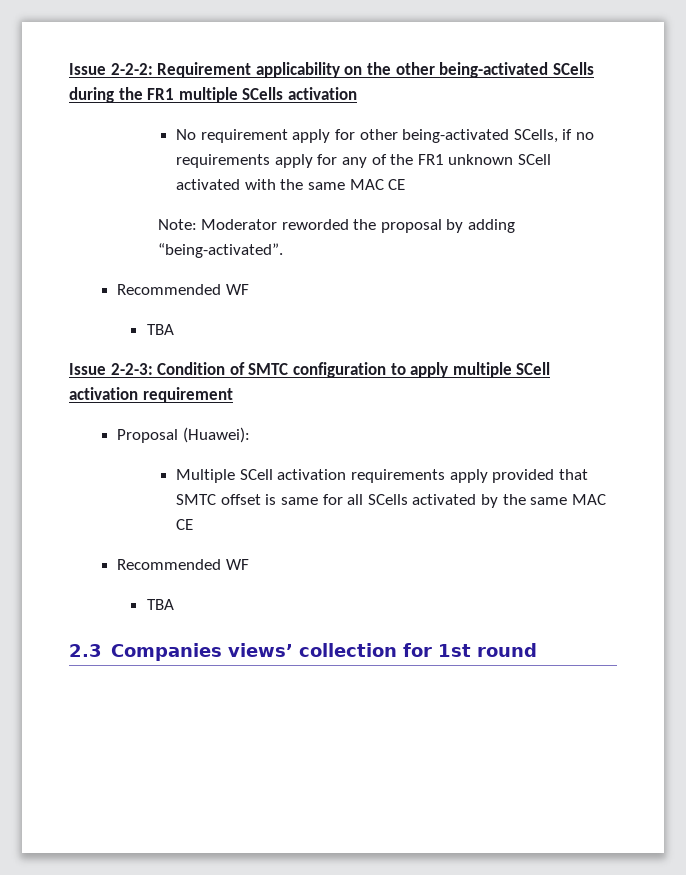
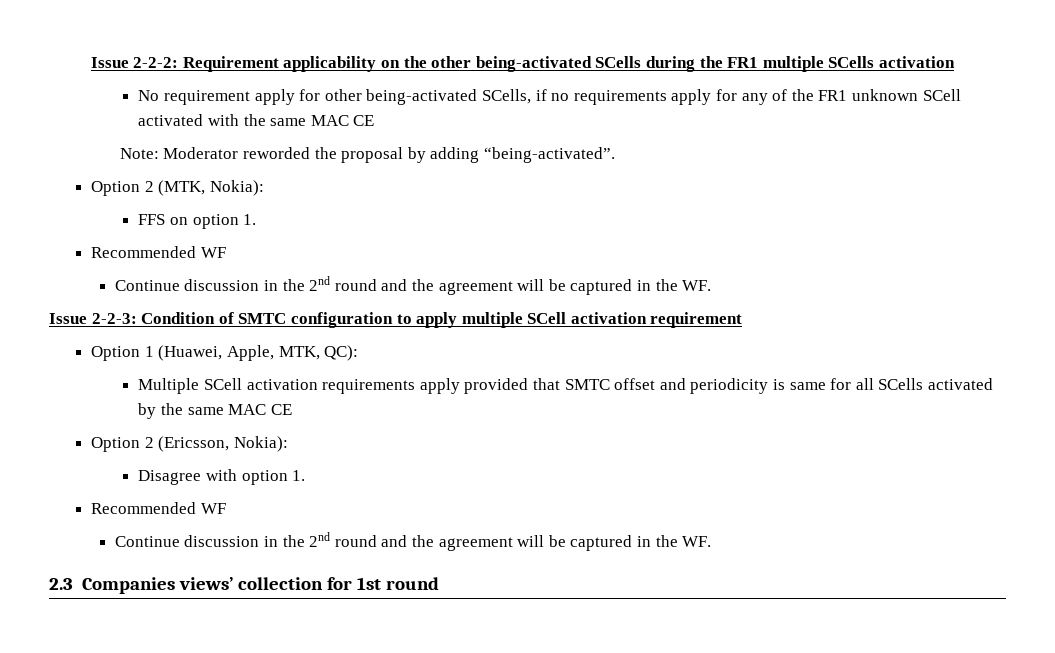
[117,284,249,295] [146,324,174,335] Recommended WF // TBA -> [91,180,265,196] [138,214,257,229] [91,246,226,258] [114,276,712,295] Option 2 (MTK, Nokia): // FFS on option 1. // Recommended WF // Continue discussion in the 2nd round and the agreement will be captured in the WF.
[117,427,250,443] Proposal (Huawei): -> [91,345,359,361] Option 1 (Huawei, Apple, MTK, QC):
(261, 499) none -> [659,378,769,394] and periodicity
[117,559,249,570] [146,599,174,610] Recommended WF // TBA -> [91,436,289,452] [138,469,306,485] [91,502,226,514] [114,532,712,551] Option 2 (Ericsson, Nokia): // Disagree with option 1. // Recommended WF // Continue discussion in the 2nd round and the agreement will be captured in the WF.

